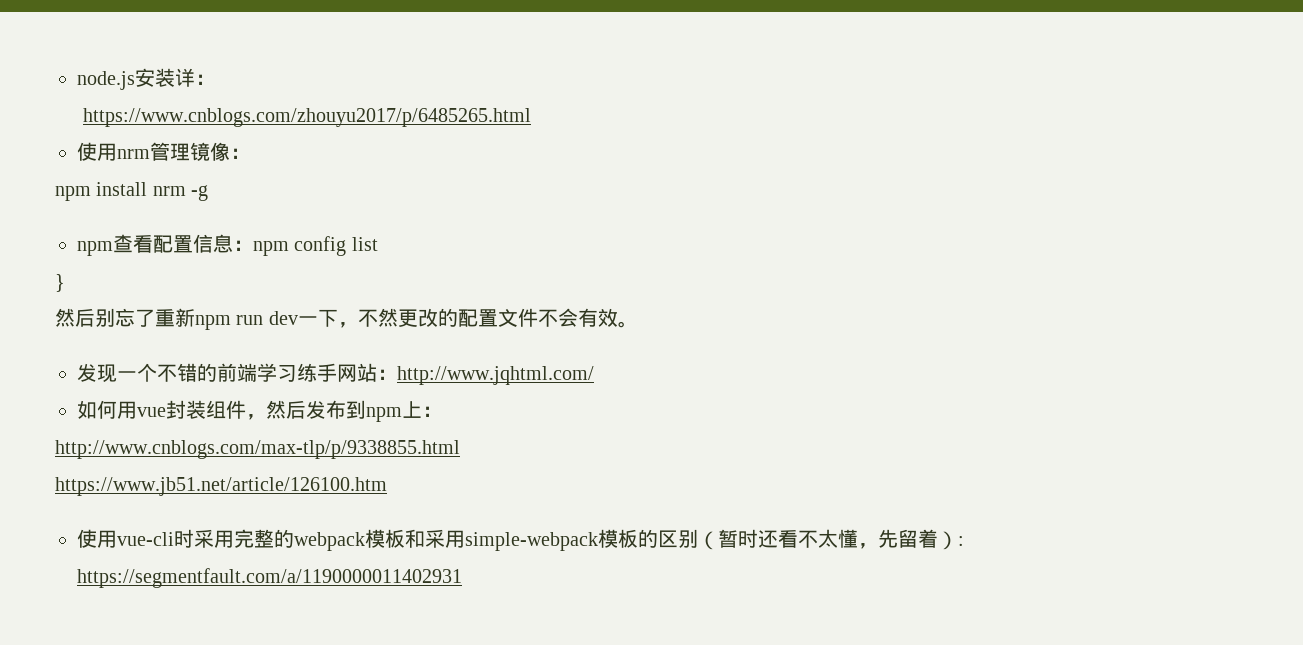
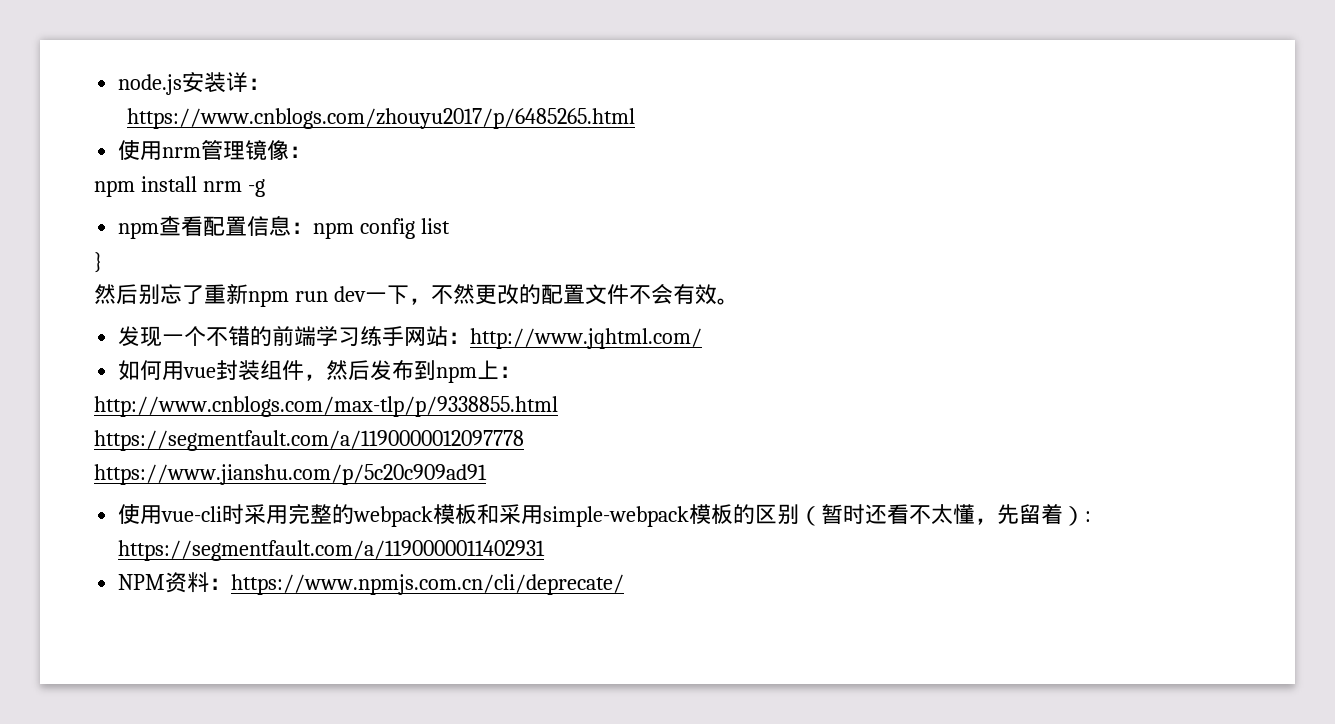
[55,477,387,496] https://www.jb51.net/article/126100.htm -> [94,430,524,451] [94,464,487,485] https://segmentfault.com/a/1190000012097778 // https://www.jianshu.com/p/5c20c909ad91
(462, 578) none -> [118,572,625,595] // NPM资料：https://www.npmjs.com.cn/cli/deprecate/

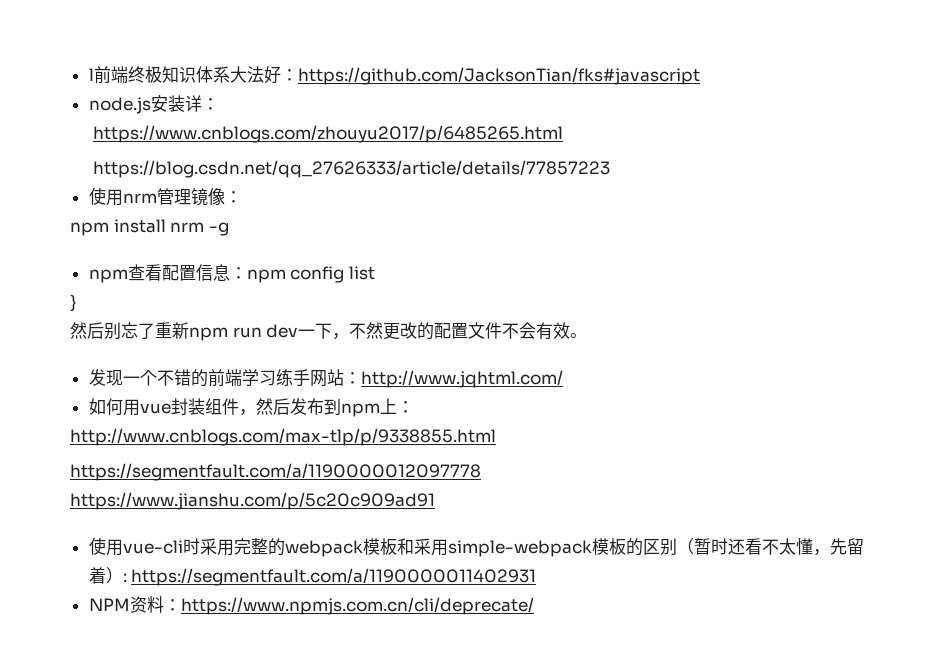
(118, 84) none -> [88,66,700,85] l前端终极知识体系大法好：https://github.com/JacksonTian/fks#javascript //
(635, 118) none -> [93,160,611,178] // https://blog.csdn.net/qq_27626333/article/details/77857223

